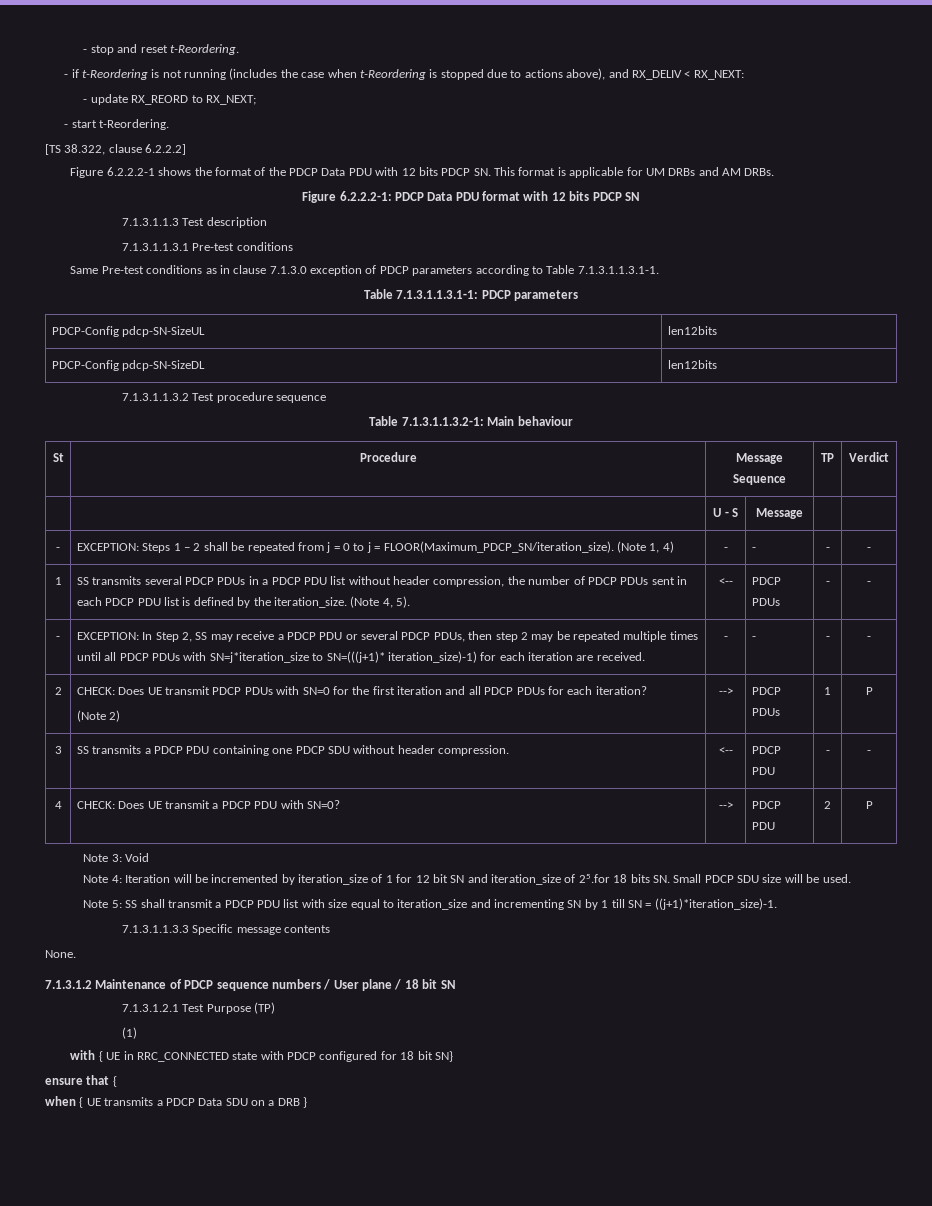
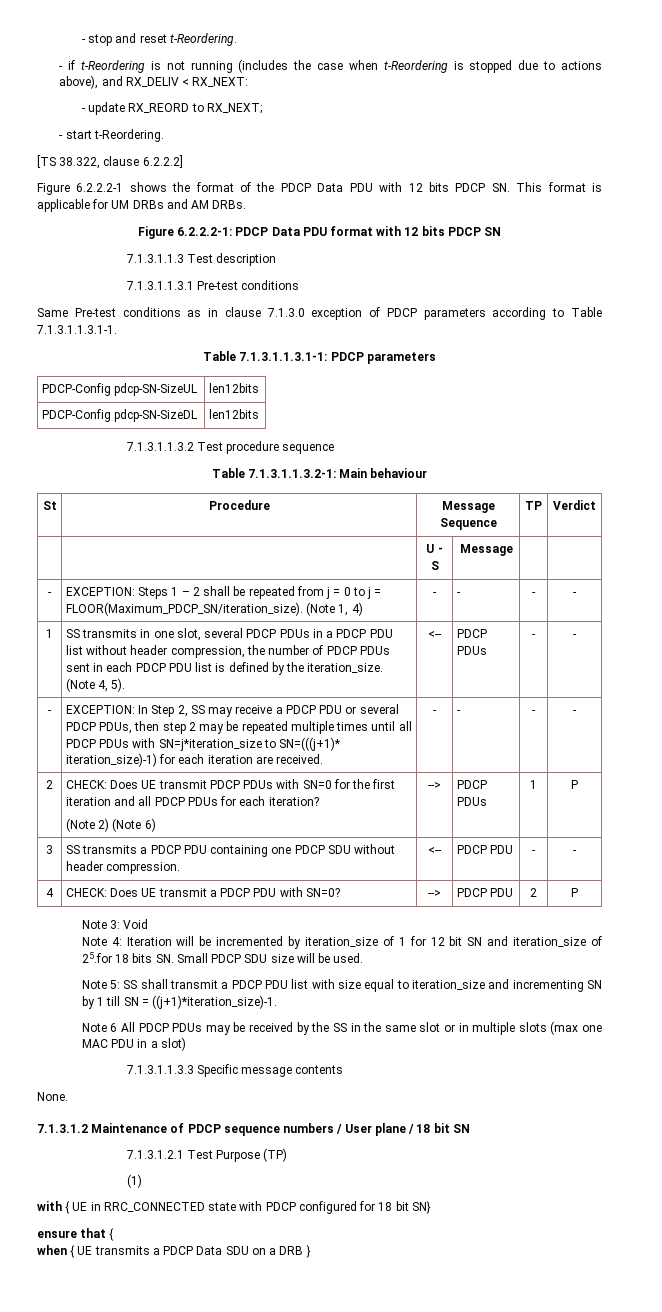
(142, 580) none -> [140,628,201,641] in one slot,
(121, 716) none -> [112,818,156,832] (Note 6)
(777, 904) none -> [81,1021,602,1035] [81,1037,186,1051] // Note 6 All PDCP PDUs may be received by the SS in the same slot or in multiple slots (max one MAC PDU in a slot)

